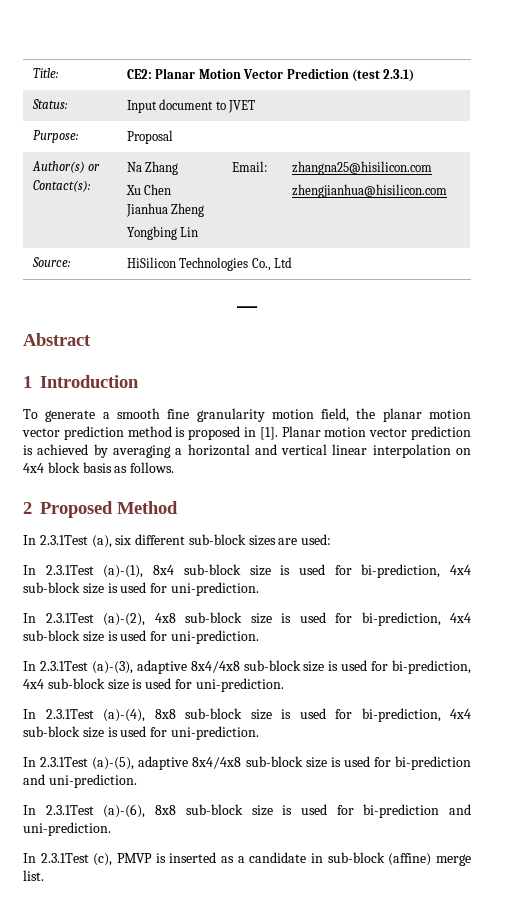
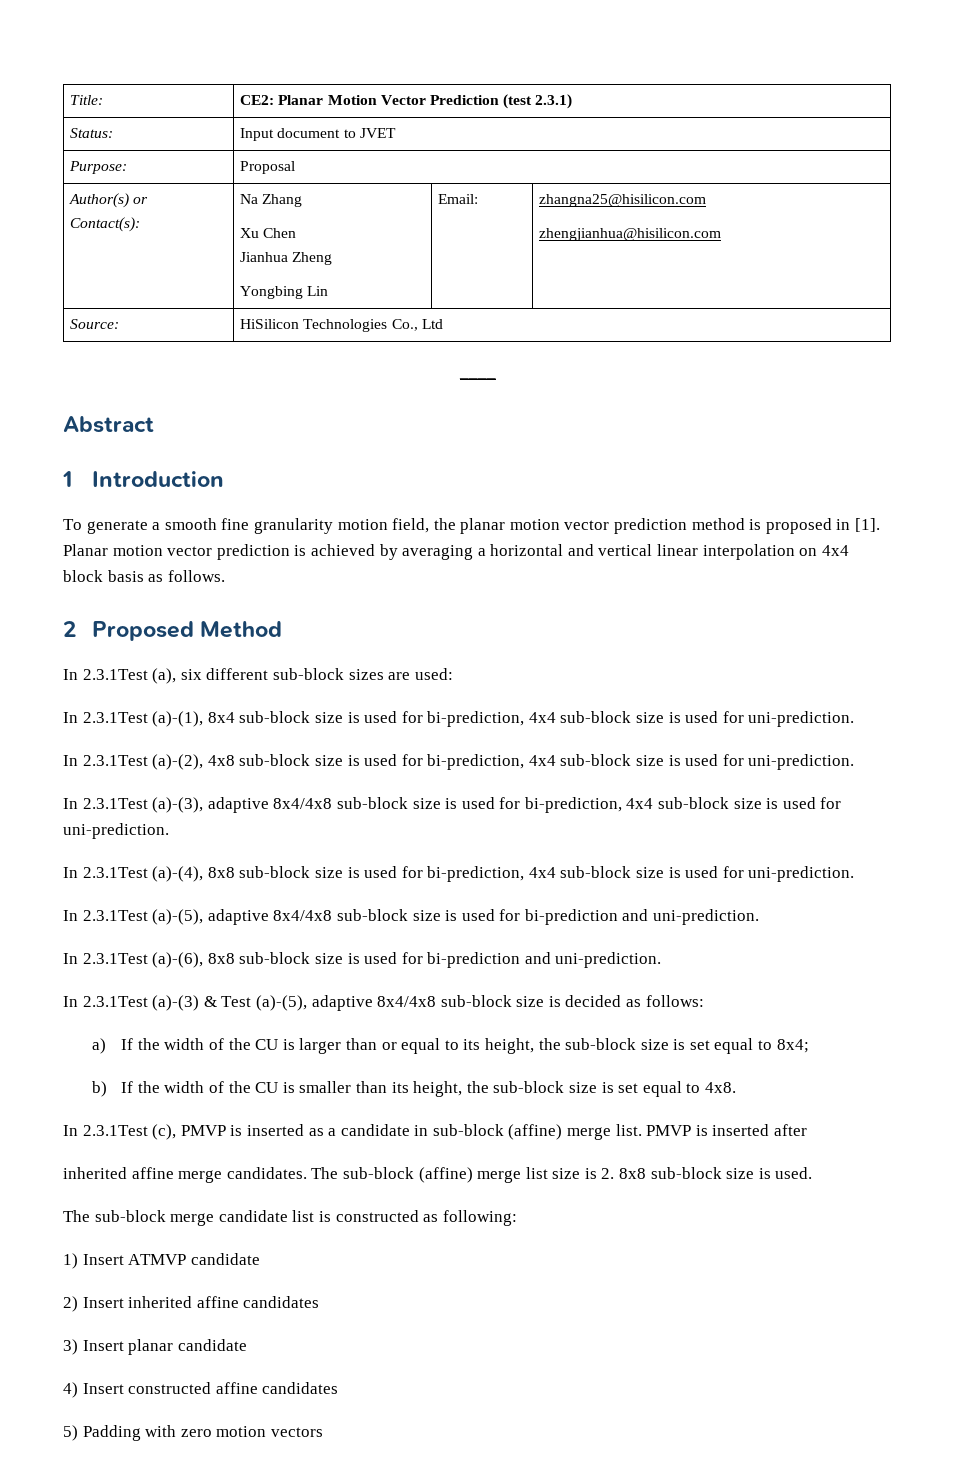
(111, 829) none -> [63,995,704,1011] [92,1038,809,1054] [92,1081,736,1097] // In 2.3.1Test (a)-(3) & Test (a)-(5), adaptive 8x4/4x8 sub-block size is decided as follows: // a) If the width of the CU is larger than or equal to its height, the sub-block size is set equal to 8x4; // b) If the width of the CU is smaller than its height, the sub-block size is set equal to 4x8.
(44, 875) none -> [646,1124,808,1136] [63,1167,813,1183] [63,1210,517,1226] [63,1253,260,1269] [63,1296,320,1312] [63,1339,247,1355] [63,1382,339,1398] [63,1425,323,1441] PMVP is inserted after // inherited affine merge candidates. The sub-block (affine) merge list size is 2. 8x8 sub-block size is used. // The sub-block merge candidate list is constructed as following: // 1) Insert ATMVP candidate // 2) Insert inherited affine candidates // 3) Insert planar candidate // 4) Insert constructed affine candidates // 5) Padding with zero motion vectors

